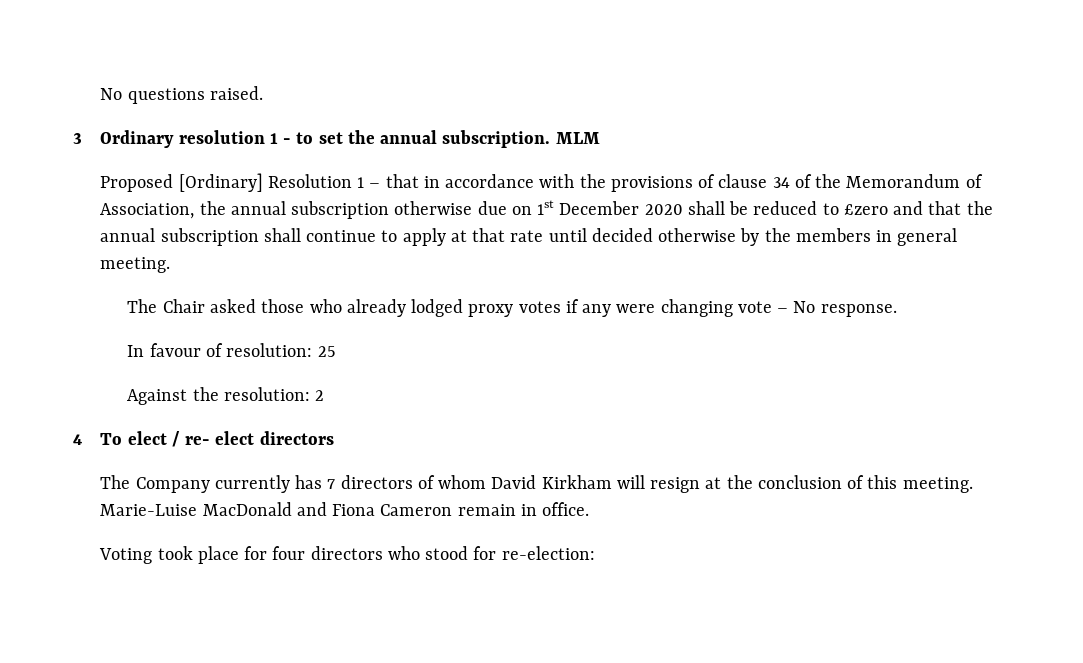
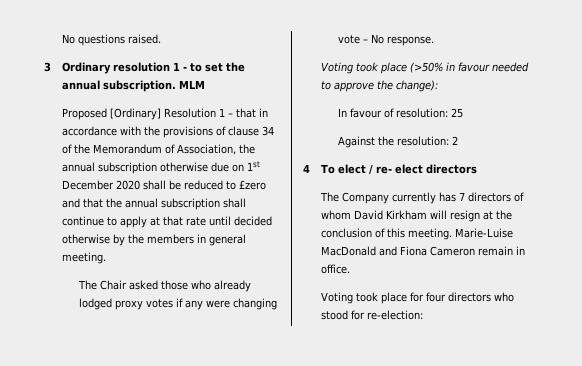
(897, 310) none -> [320,62,529,74] [320,80,438,92] // Voting took place (>50% in favour needed to approve the change):

